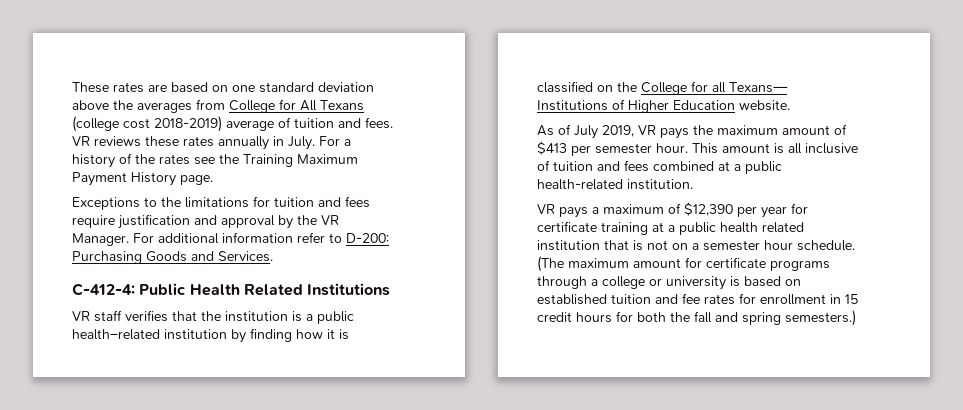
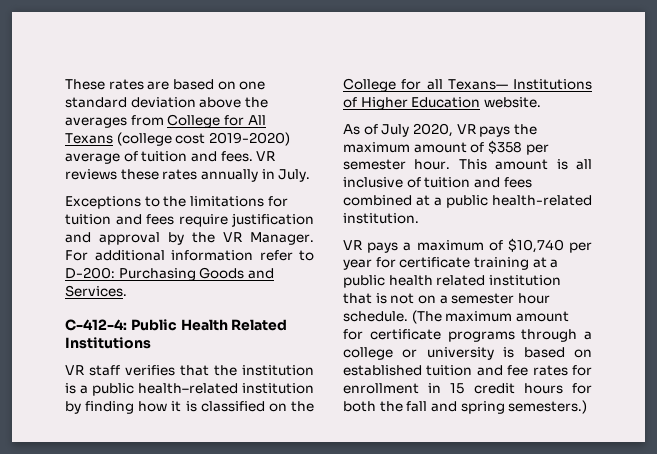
[154,116,222,132] 2018-2019) -> [208,132,290,146] 2019-2020)
[319,136,351,146] [72,153,358,168] [72,172,213,186] For a history of the rates see the Training Maximum Payment History page. -> (311, 175) none
[602,125,634,137] 2019, -> [412,123,453,137] 2020,
[537,141,567,155] $413 -> [487,140,522,154] $358
[684,202,733,216] $12,390 -> [507,238,564,253] $10,740

